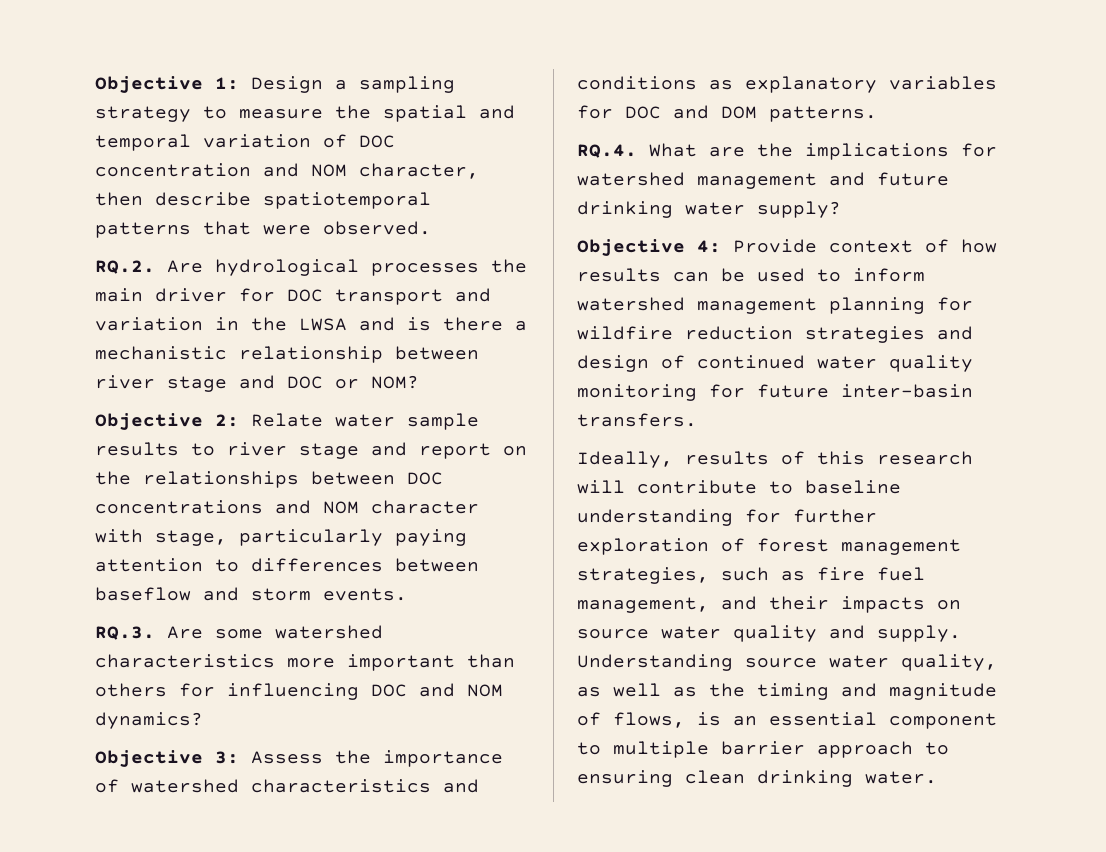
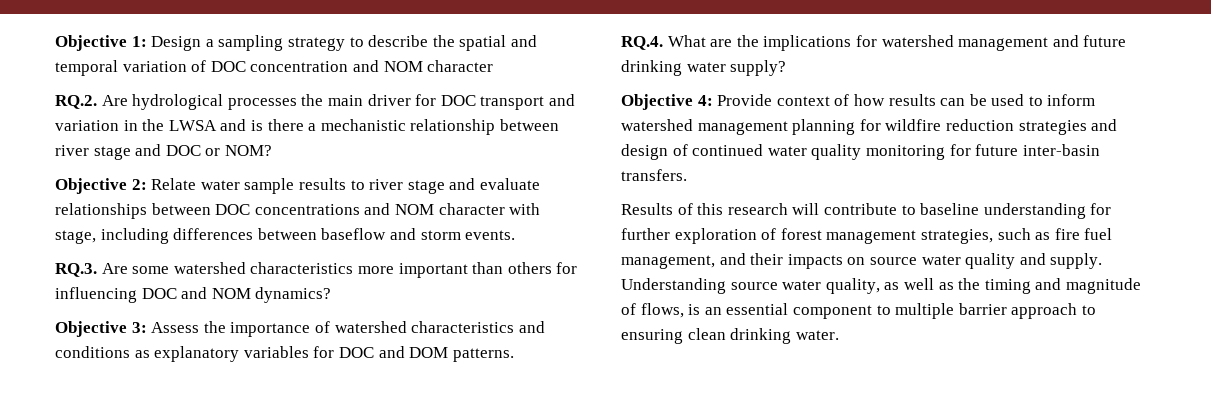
[239,109,323,119] measure -> [368,35,429,47] describe
[359,163,479,179] [95,192,431,209] [95,221,431,238] character, then describe spatiotemporal patterns that were observed. -> [427,60,494,72] character
[419,443,527,459] [95,471,131,485] report on the -> [479,178,540,190] evaluate
[239,529,467,546] [95,558,239,572] particularly paying attention to -> [100,228,169,244] including
[577,451,769,468] Ideally, results -> [621,203,673,215] Results

